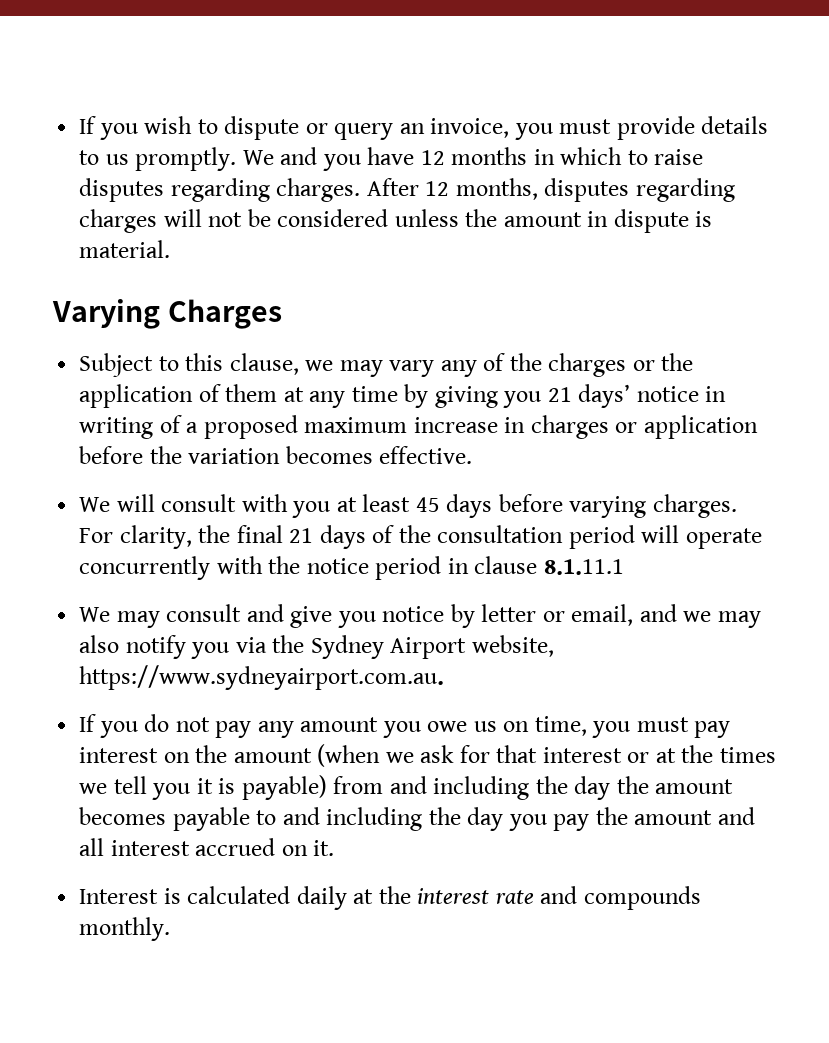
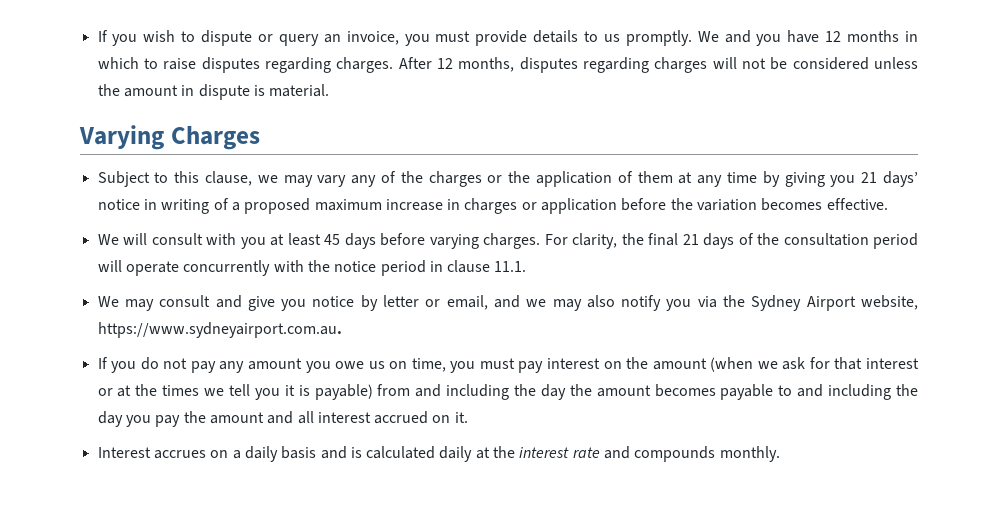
[543,559,624,575] 8.1.11.1 -> [494,261,527,272] 11.1.
(159, 896) none -> [153,446,347,462] accrues on a daily basis and

